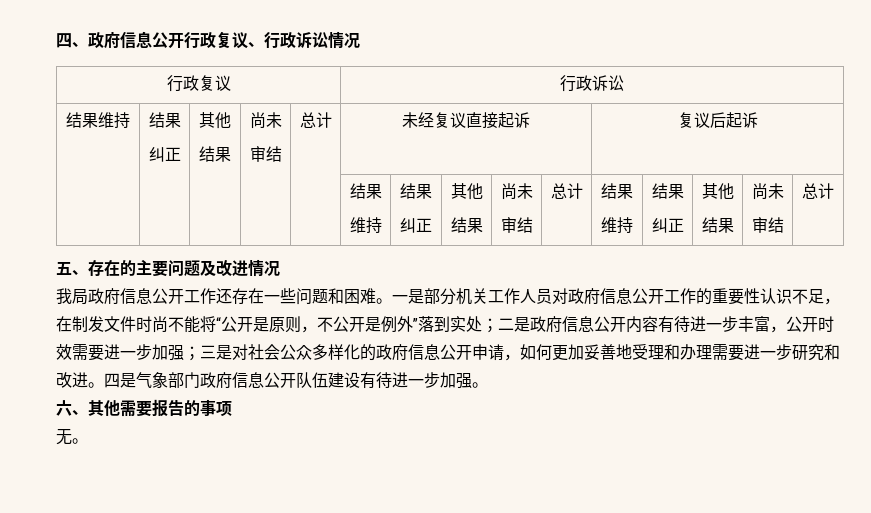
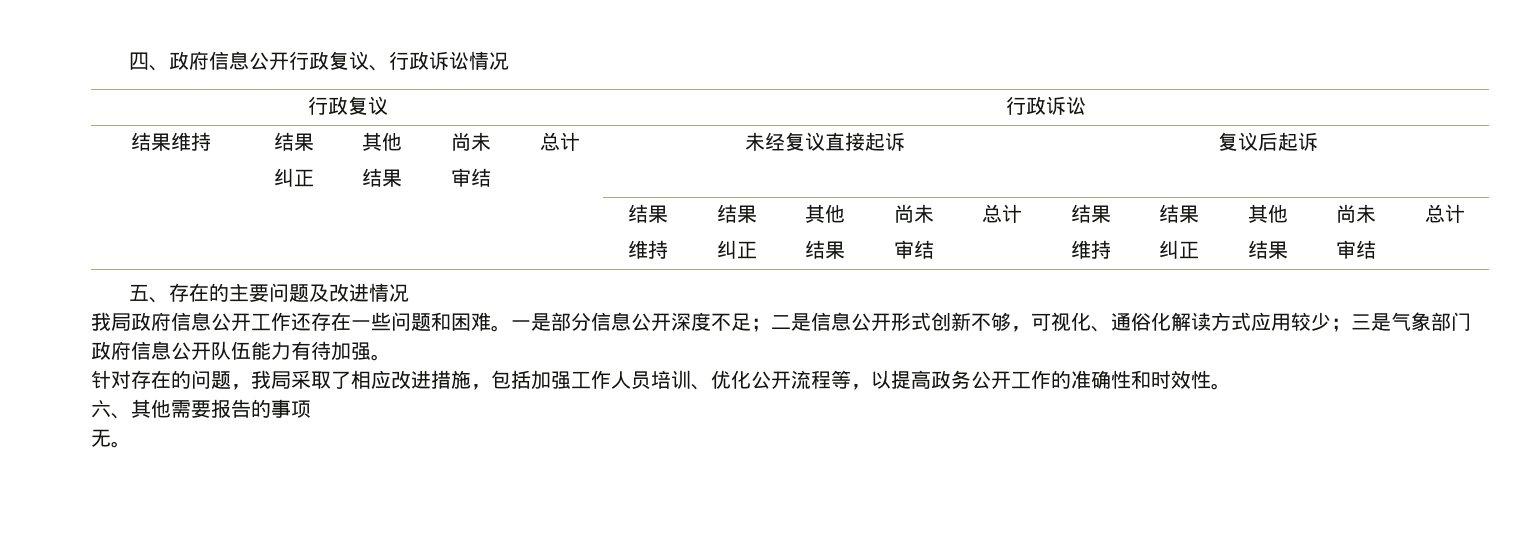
[456,288,840,305] [56,316,834,333] [56,344,840,361] [56,372,120,388] 机关工作人员对政府信息公开工作的重要性认识不足，在制发文件时尚不能将“公开是原则，不公开是例外”落到实处；二是政府信息公开内容有待进一步丰富，公开时效需要进一步加强；三是对社会公众多样化的政府信息公开申请，如何更加妥善地受理和办理需要进一步研究和改进。四 -> [591,312,1371,332] 信息公开深度不足；二是信息公开形式创新不够，可视化、通俗化解读方式应用较少；三
[328,372,472,389] 建设有待进一步加强 -> [251,341,391,361] [91,370,1211,390] 能力有待加强。 // 针对存在的问题，我局采取了相应改进措施，包括加强工作人员培训、优化公开流程等，以提高政务公开工作的准确性和时效性

